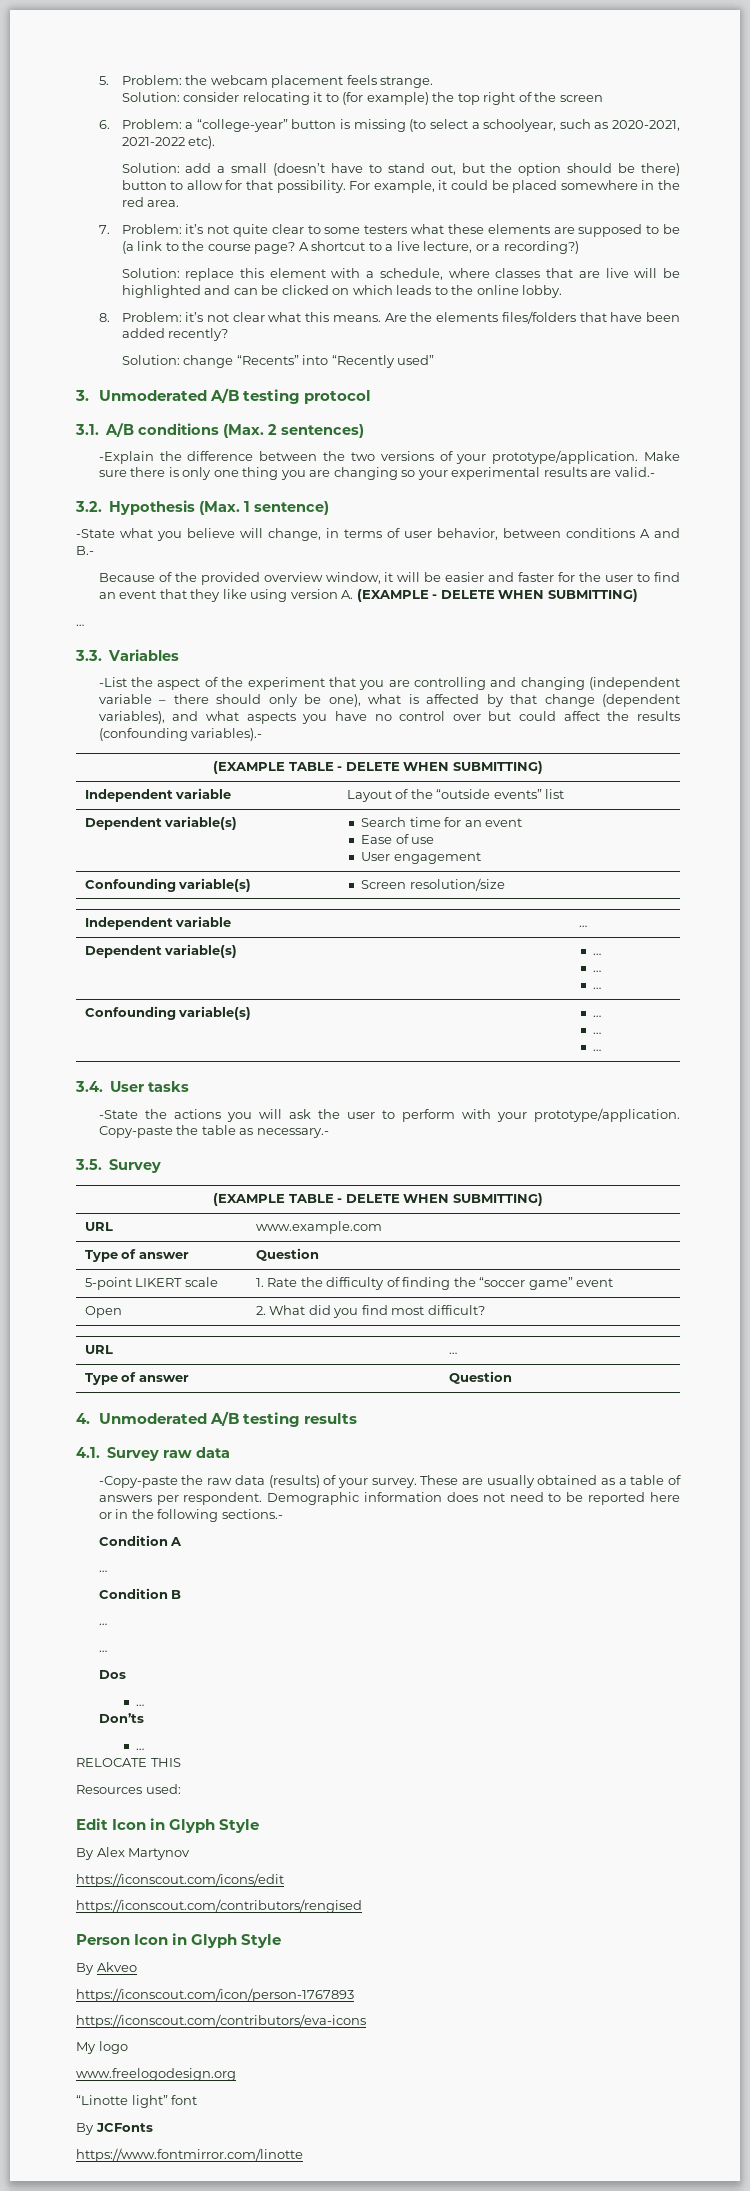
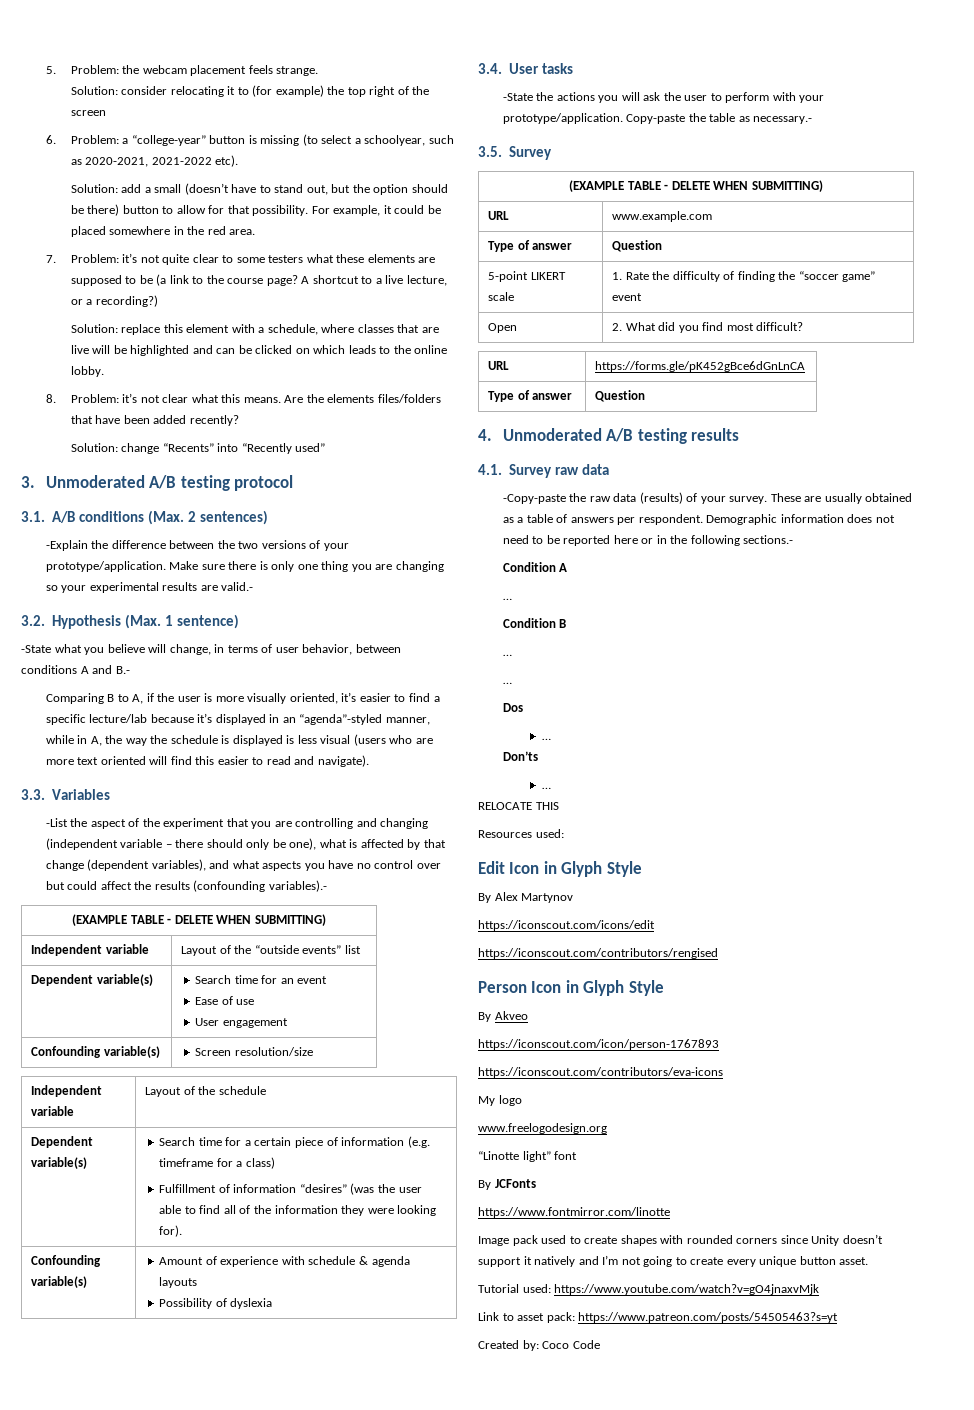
[98,572,681,585] [98,589,638,602] [76,624,84,626] Because of the provided overview window, it will be easier and faster for the user to find an event that they like using version A. (EXAMPLE - DELETE WHEN SUBMITTING) // … -> [45,692,440,704] [45,713,430,725] [45,734,433,746] [45,755,369,767] Comparing B to A, if the user is more visually oriented, it’s easier to find a specific lecture/lab because it’s displayed in an “agenda”-styled manner, while in A, the way the schedule is displayed is less visual (users who are more text oriented will find this easier to read and navigate).
[578,925,587,927] [84,944,238,958] [593,953,602,955] [593,970,602,972] [593,987,602,989] [84,1006,252,1020] [593,1015,602,1017] [593,1032,602,1034] [593,1049,602,1051] … // Dependent variable(s) | … // … // … // Confounding variable(s) | … // … // … -> [145,1086,266,1097] [31,1136,94,1148] [31,1157,88,1169] [159,1136,430,1148] [159,1157,275,1169] [159,1183,422,1195] [159,1205,437,1216] [159,1225,183,1237] [31,1255,102,1267] [31,1276,88,1288] [159,1256,410,1267] [159,1277,198,1288] [159,1298,273,1309] Layout of the schedule // Dependent variable(s) | Search time for a certain piece of information (e.g. timeframe for a class) // Fulfillment of information “desires” (was the user able to find all of the information they were looking for). // Confounding variable(s) | Amount of experience with schedule & agenda layouts // Possibility of dyslexia
[448,1352,457,1354] … -> [595,361,806,372] https://forms.gle/pK452gBce6dGnLnCA
(303, 2155) none -> [478,1234,883,1246] [478,1255,869,1267] [478,1284,820,1295] [478,1312,839,1323] [478,1340,600,1351] // Image pack used to create shapes with rounded corners since Unity doesn’t support it natively and I’m not going to create every unique button asset. // Tutorial used: https://www.youtube.com/watch?v=gO4jnaxvMjk // Link to asset pack: https://www.patreon.com/posts/54505463?s=yt // Created by: Coco Code

